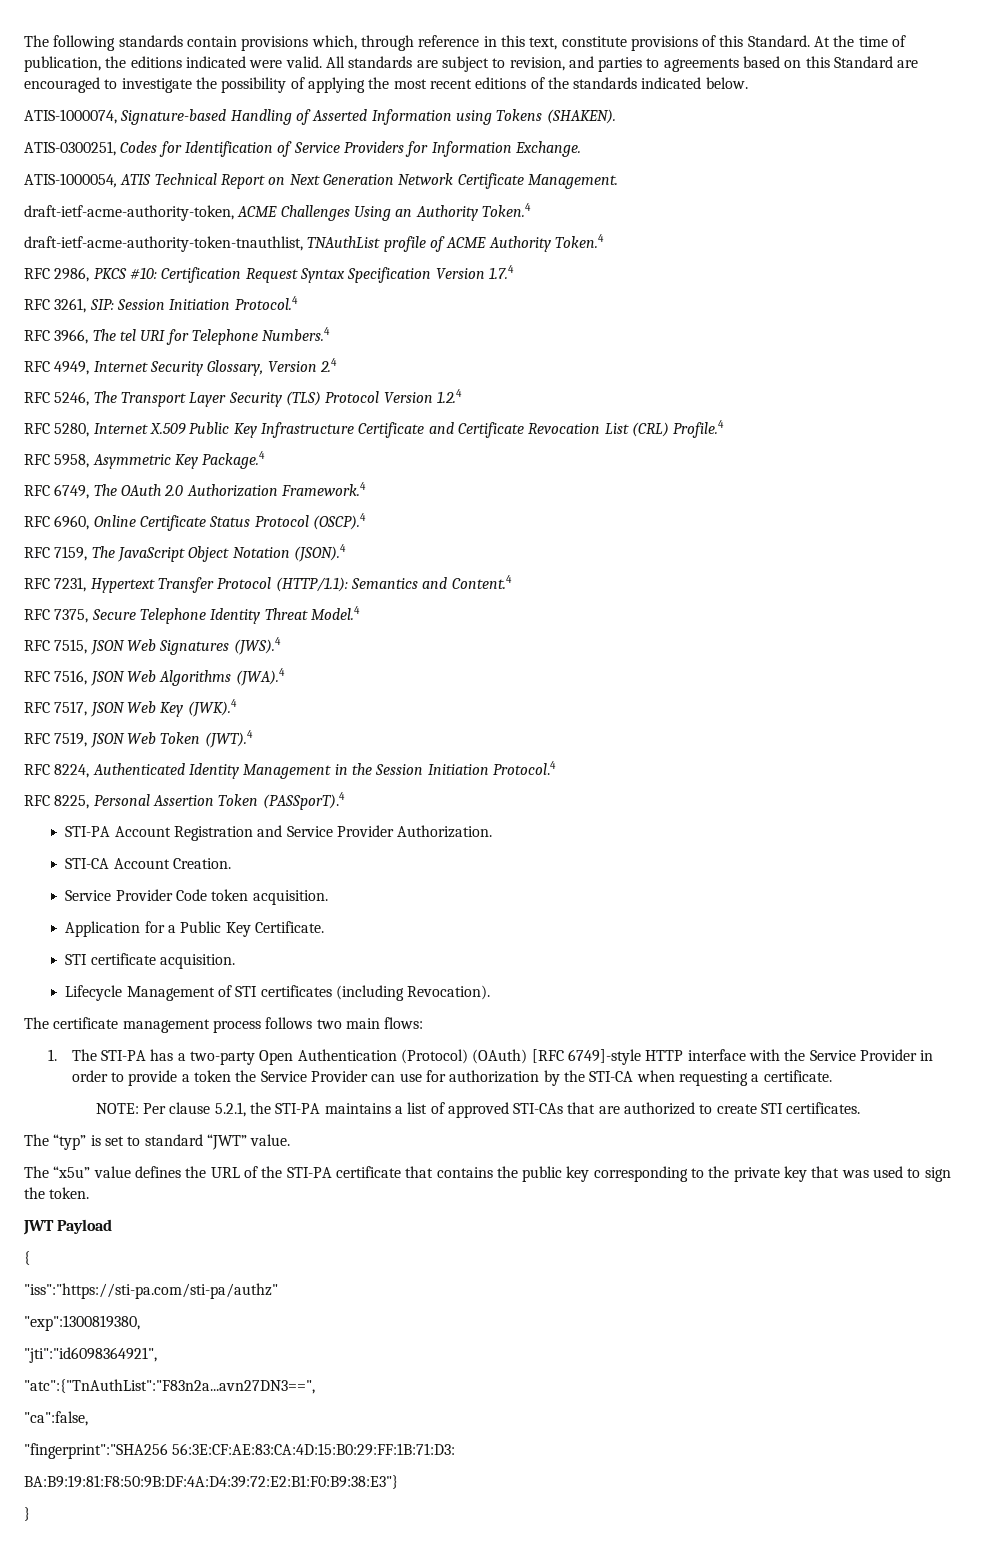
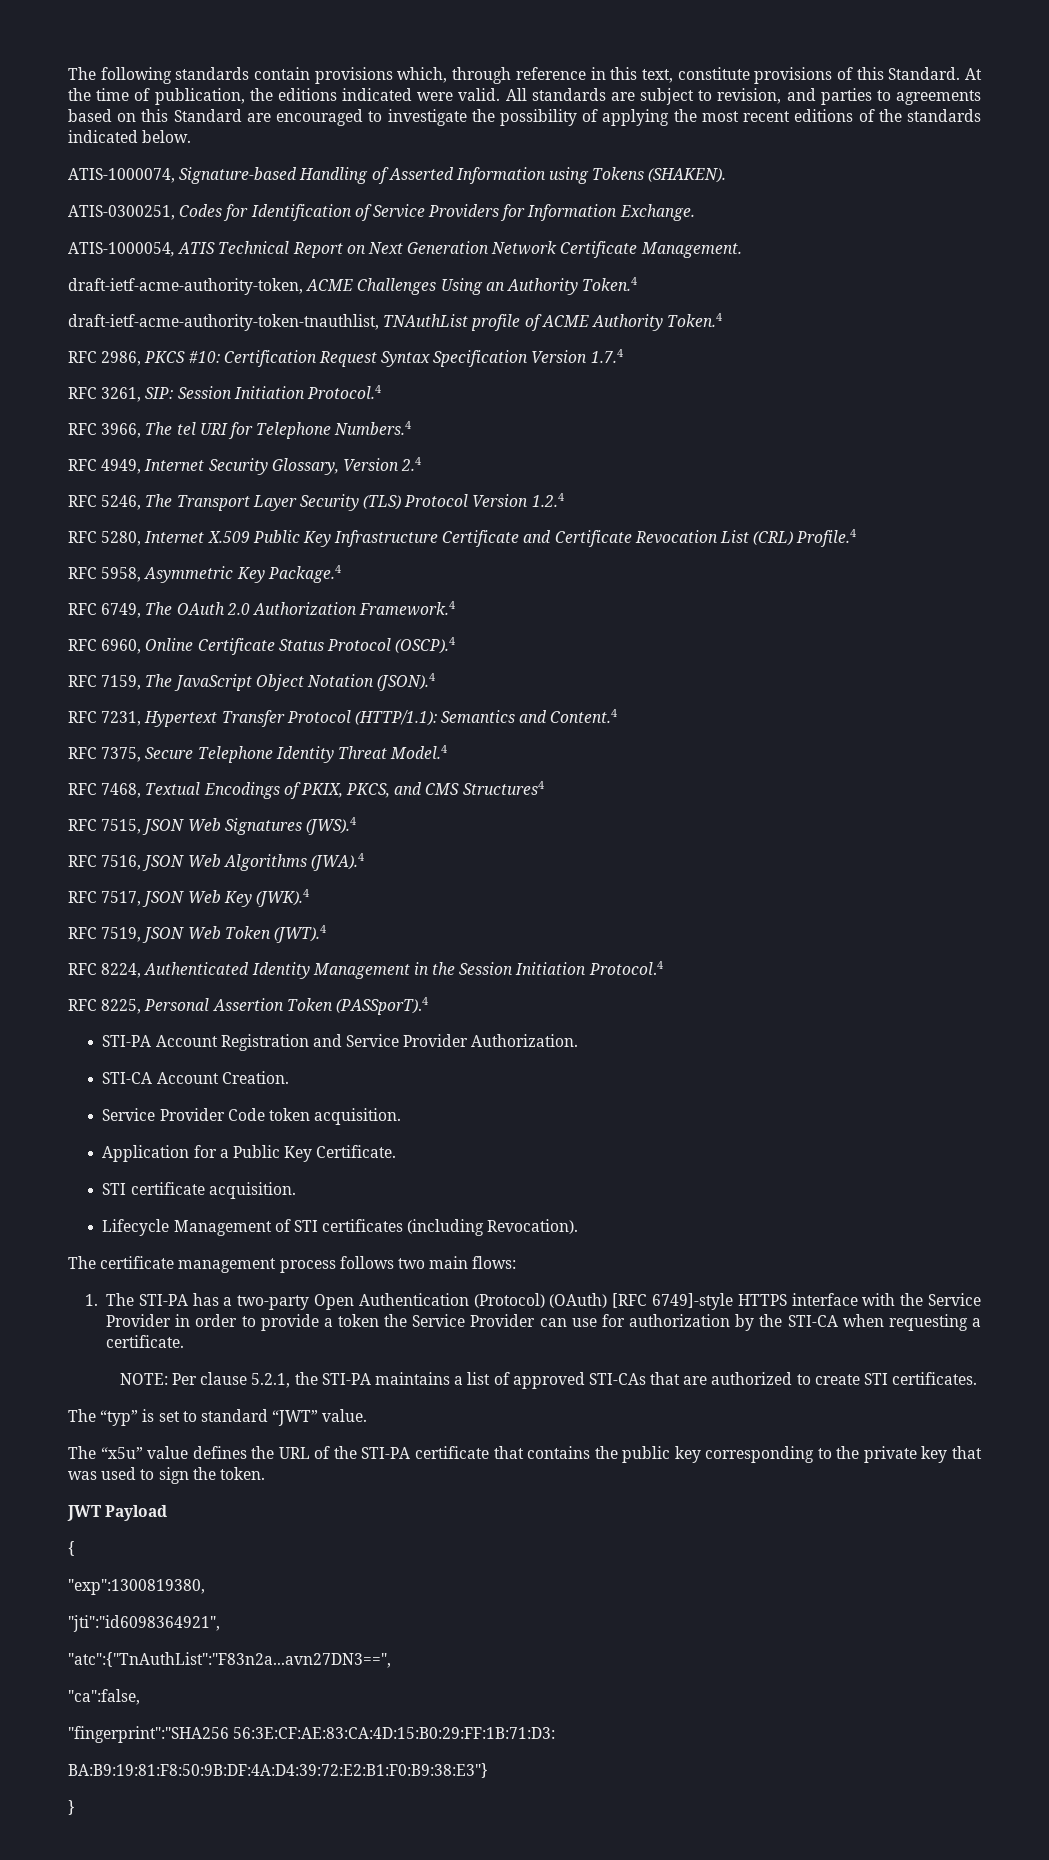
(360, 613) none -> [68,781,544,799] // RFC 7468, Textual Encodings of PKIX, PKCS, and CMS Structures4
[645,1050,684,1061] HTTP -> [737,1294,787,1306] HTTPS
[24,1283,278,1299] // "iss":"https://sti-pa.com/sti-pa/authz" -> (75, 1548) none

